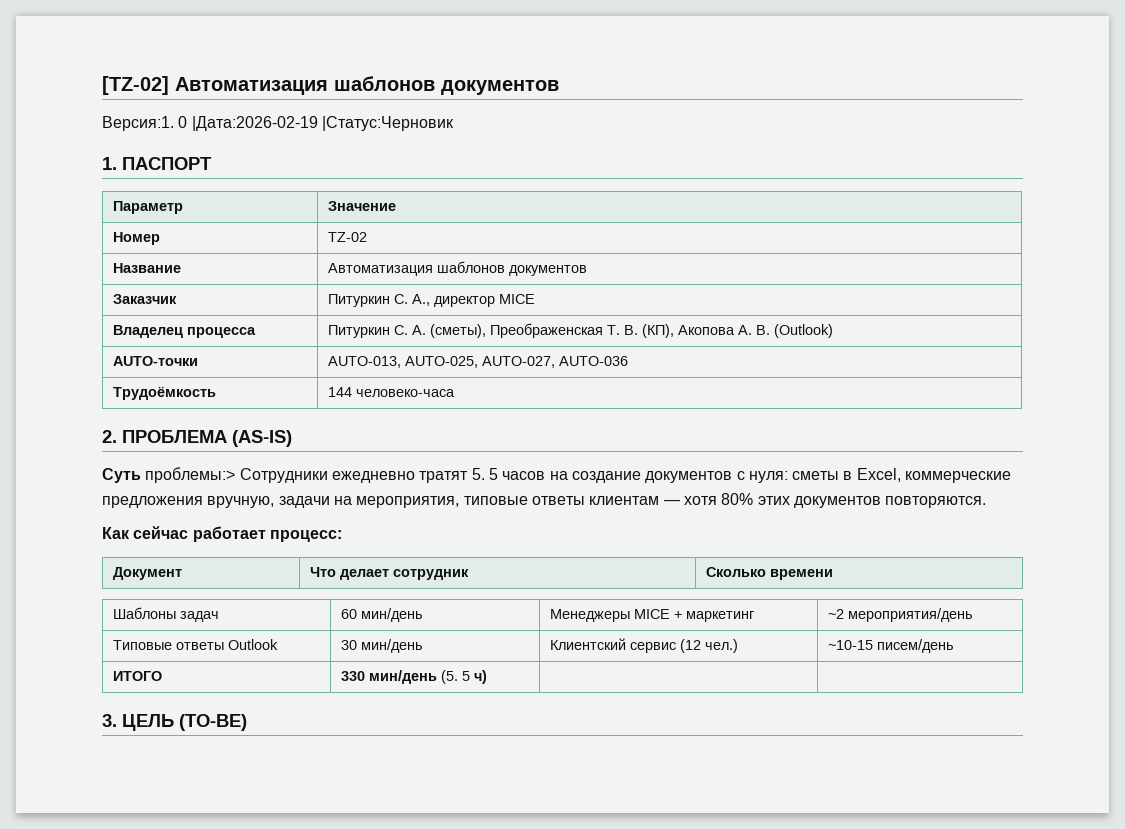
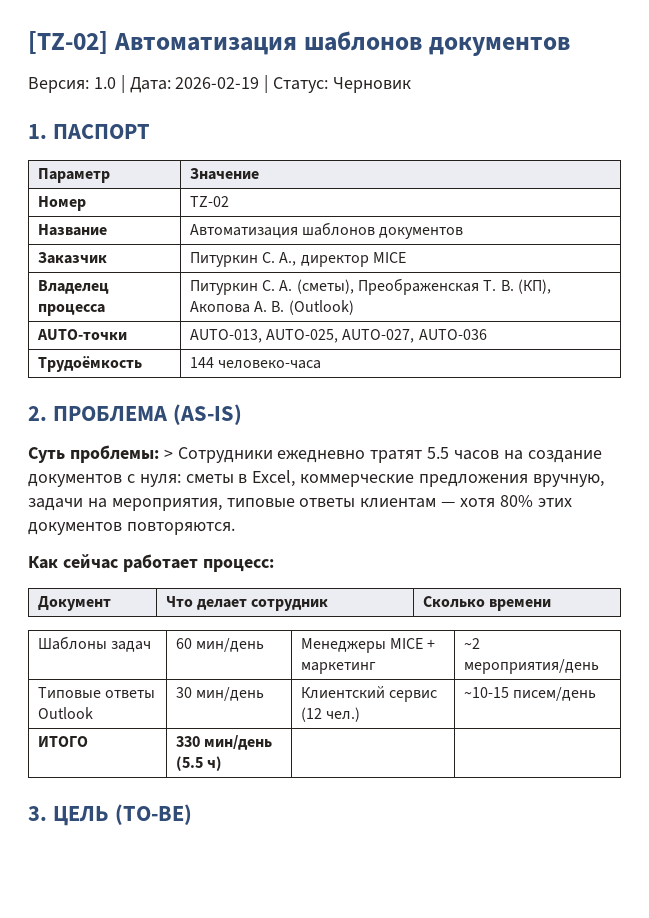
[102,116,454,131] Версия:1. 0 |Дата:2026-02-19 |Статус:Черновик -> [28,75,412,94] Версия: 1.0 | Дата: 2026-02-19 | Статус: Черновик
[145,467,236,483] проблемы:> -> [69,445,173,463] проблемы: >
[471,468,498,480] 5. 5 -> [427,447,450,459] 5.5
[440,670,470,684] (5. 5 -> [175,756,203,771] (5.5

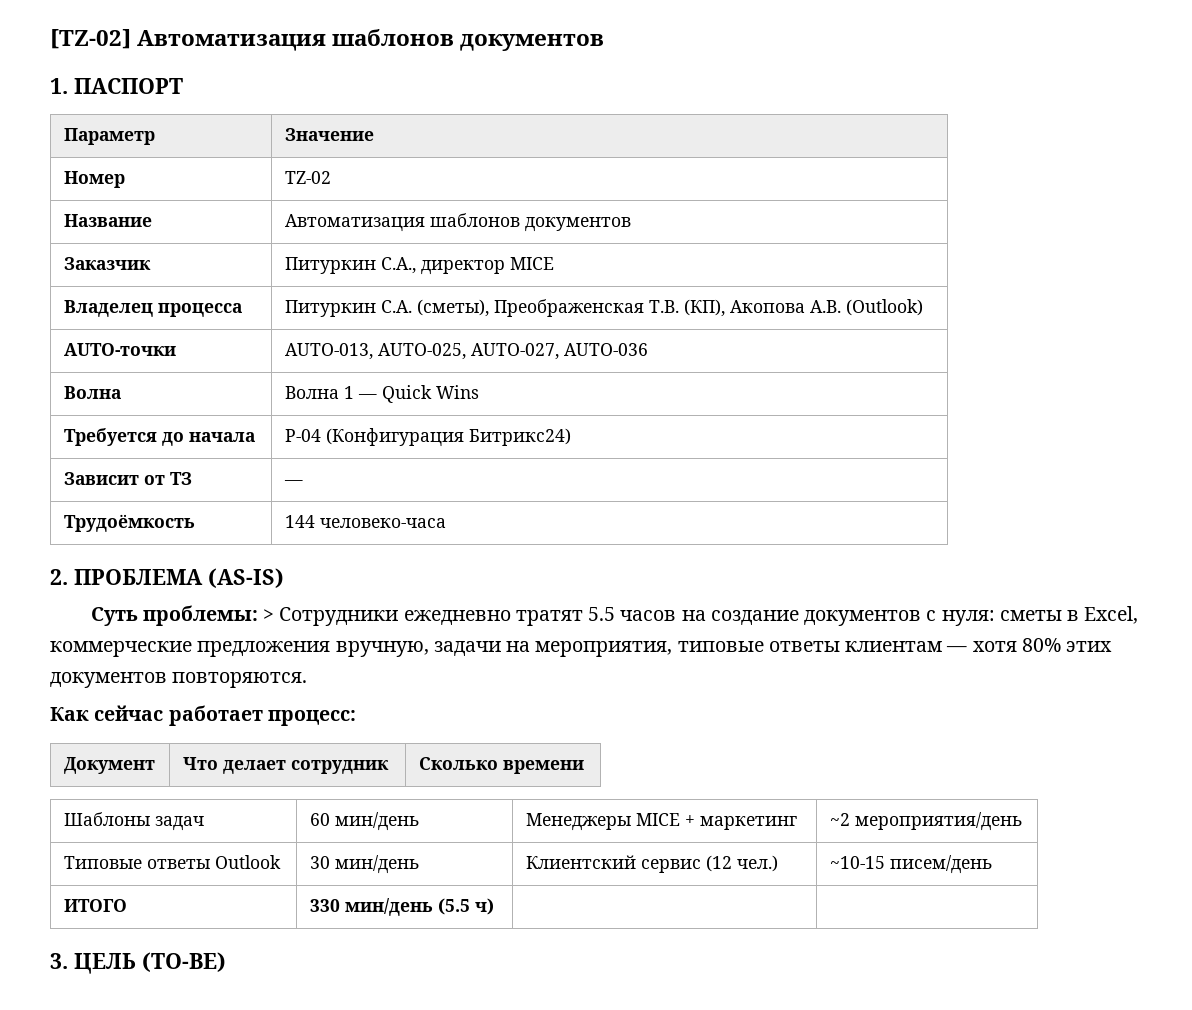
[28,75,412,94] // Версия: 1.0 | Дата: 2026-02-19 | Статус: Черновик -> (605, 42) none
[262,252,297,266] С. А., -> [380,257,416,274] С.А.,
[262,278,551,295] [189,301,285,313] С. А. (сметы), Преображенская Т. В. (КП), Акопова А. В. -> [380,299,841,317] С.А. (сметы), Преображенская Т.В. (КП), Акопова А.В.
(487, 334) none -> [63,386,121,399] [284,385,479,403] [63,428,255,446] [284,428,571,447] [63,472,192,485] [283,480,303,485] // Волна | Волна 1 — Quick Wins // Требуется до начала | P-04 (Конфигурация Битрикс24) // Зависит от ТЗ | —

